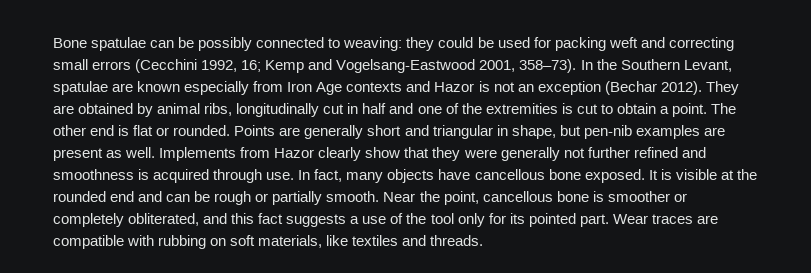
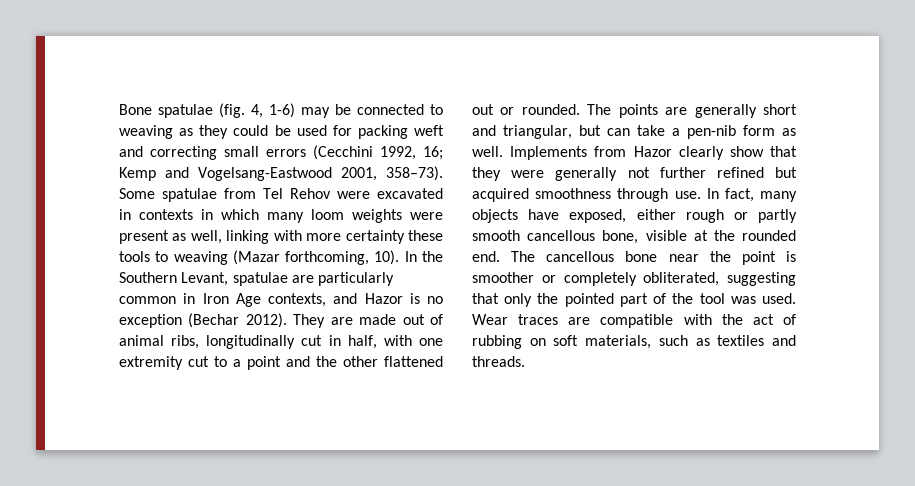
[150,37,403,51] can be possibly connected to weaving: -> [219,103,443,118] [119,125,194,139] (fig. 4, 1-6) may be connected to weaving as
(577, 66) none -> [119,188,443,202] [119,209,443,223] [119,230,443,244] [119,250,400,265] Some spatulae from Tel Rehov were excavated in contexts in which many loom weights were present as well, linking with more certainty these tools to weaving (Mazar forthcoming, 10).
[137,81,284,95] known especially from -> [318,272,395,286] [119,293,196,304] particularly common in
[346,82,403,92] contexts -> [268,293,326,307] contexts,
[493,82,534,92] not an -> [427,296,443,304] no
[78,103,154,117] obtained by -> [359,314,443,325] made out of
[362,103,736,117] [53,125,725,139] [53,148,103,161] half and one of the extremities is cut to obtain a point. The other end is flat or rounded. Points are generally short and triangular in shape, but pen-nib examples are present -> [347,335,443,349] [119,356,443,370] [472,104,797,118] [472,125,775,139] half, with one extremity cut to a point and the other flattened out or rounded. The points are generally short and triangular, but can take a pen-nib form
[681,147,706,158] [53,169,210,183] and smoothness is acquired -> [775,167,797,178] [472,188,612,202] but acquired smoothness
[474,169,757,183] [53,191,589,205] cancellous bone exposed. It is visible at the rounded end and can be rough or partially smooth. Near the point, cancellous bone -> [569,209,797,223] [472,230,796,244] [472,251,776,265] exposed, either rough or partly smooth cancellous bone, visible at the rounded end. The cancellous bone near the point
[203,213,609,227] and this fact suggests a use of the tool only for its pointed part. -> [727,272,796,286] [472,293,796,307] suggesting that only the pointed part of the tool was used.
(155, 240) none -> [721,314,796,325] the act of
[326,235,349,246] like -> [658,335,710,346] such as

